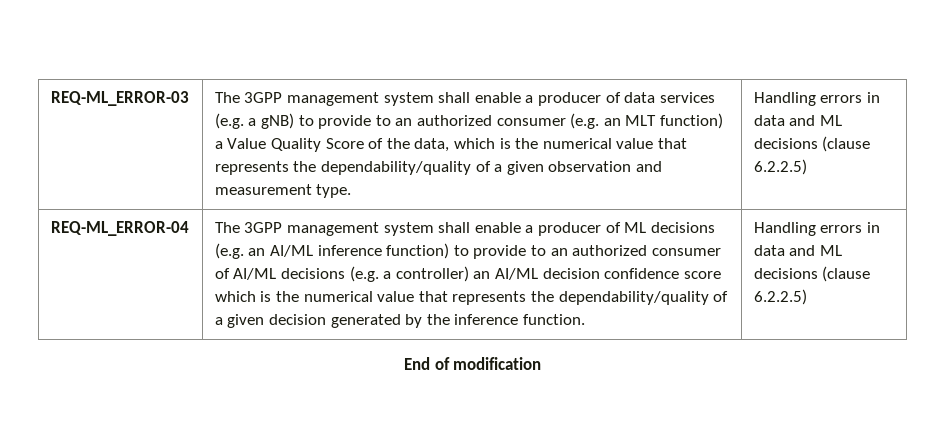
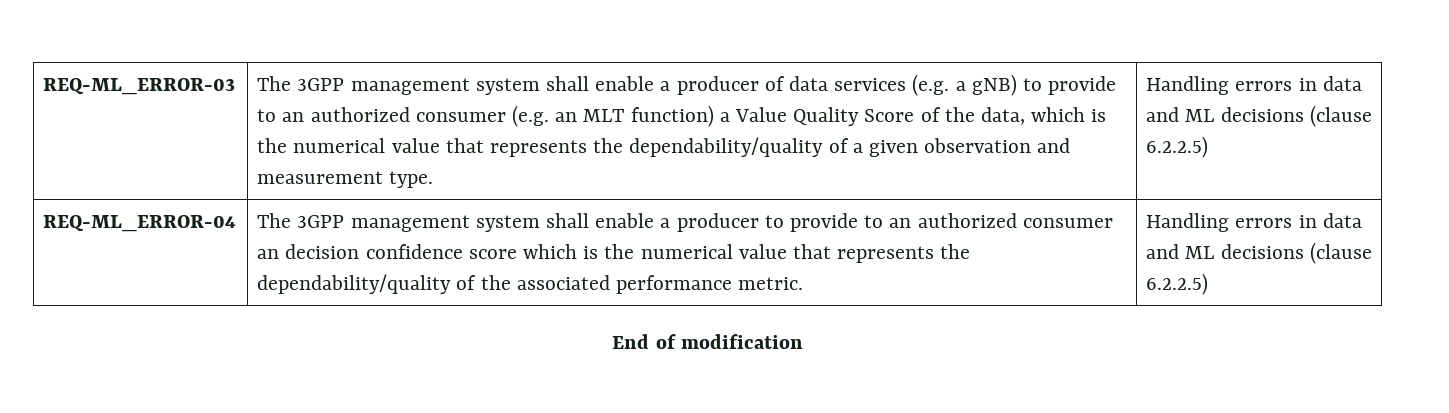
[605,222,715,233] [214,243,721,259] [214,266,538,282] of ML decisions (e.g. an AI/ML inference function) to provide to an authorized consumer of AI/ML decisions (e.g. a controller) an AI/ML -> [764,213,1113,232] [257,249,280,259] to provide to an authorized consumer an
[214,314,585,328] a given decision generated by the inference function. -> [480,275,804,294] the associated performance metric.

